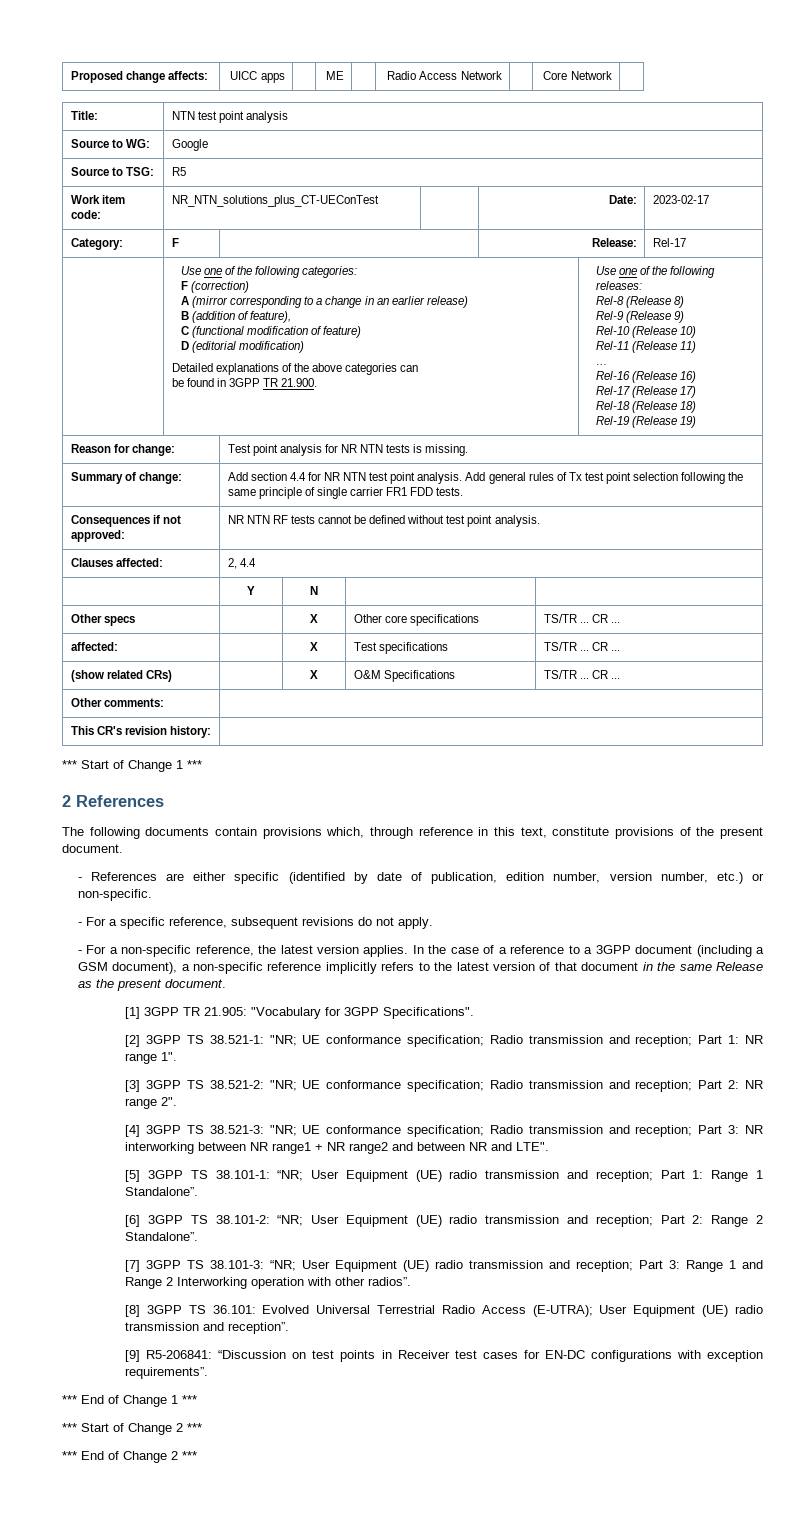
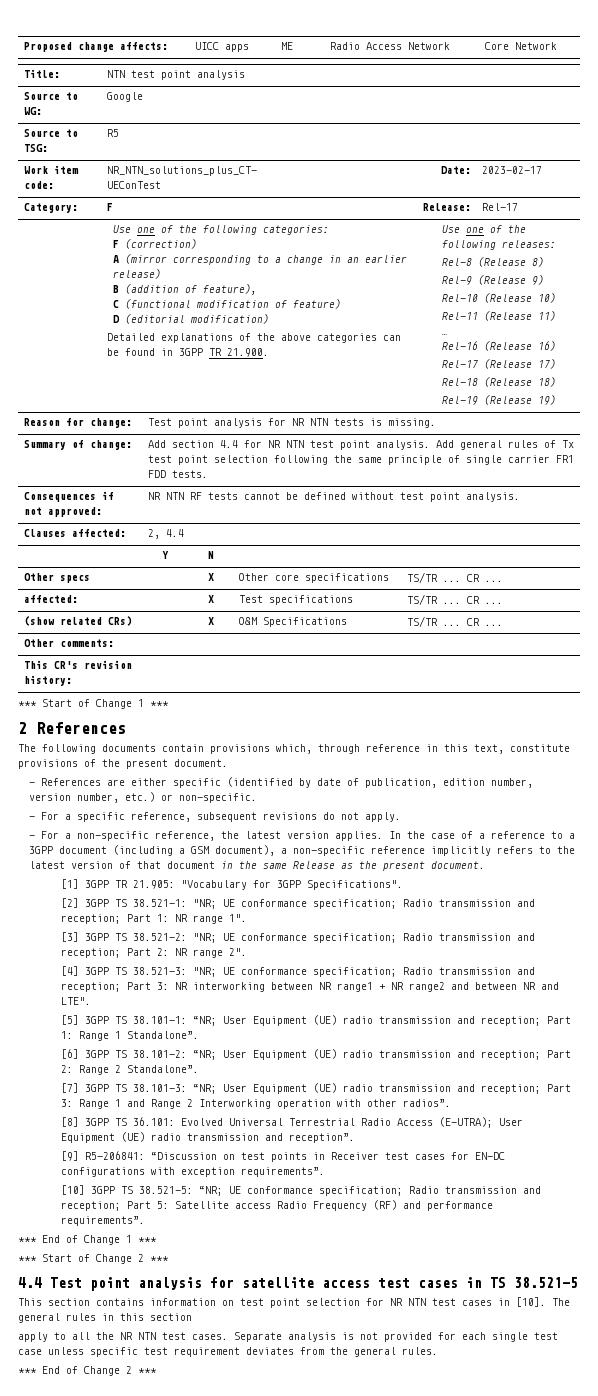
(209, 1373) none -> [61,1185,542,1196] [61,1200,494,1211] [61,1216,146,1226] // [10] 3GPP TS 38.521-5: “NR; UE conformance specification; Radio transmission and reception; Part 5: Satellite access Radio Frequency (RF) and performance requirements”.
(202, 1427) none -> [18,1277,578,1291] [18,1297,570,1308] [18,1313,192,1323] [18,1332,558,1342] [18,1347,438,1357] // 4.4 Test point analysis for satellite access test cases in TS 38.521-5 // This section contains information on test point selection for NR NTN test cases in [10]. The general rules in this section // apply to all the NR NTN test cases. Separate analysis is not provided for each single test case unless specific test requirement deviates from the general rules.

